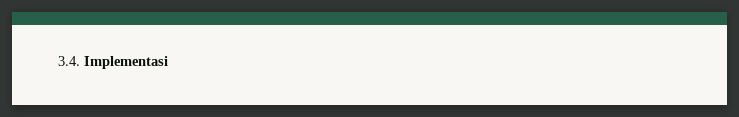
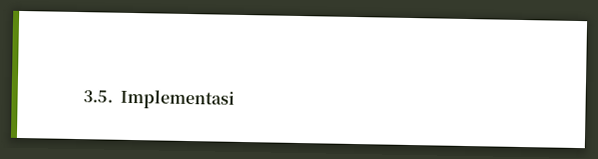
[58,56,80,66] 3.4. -> [83,90,113,103] 3.5.

